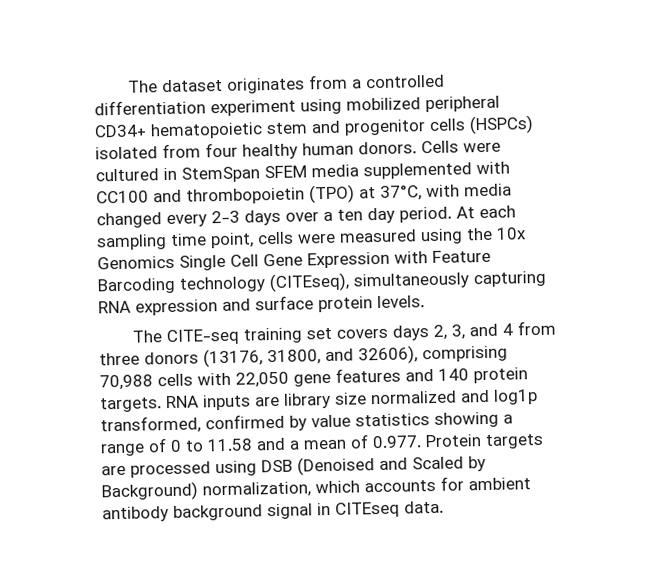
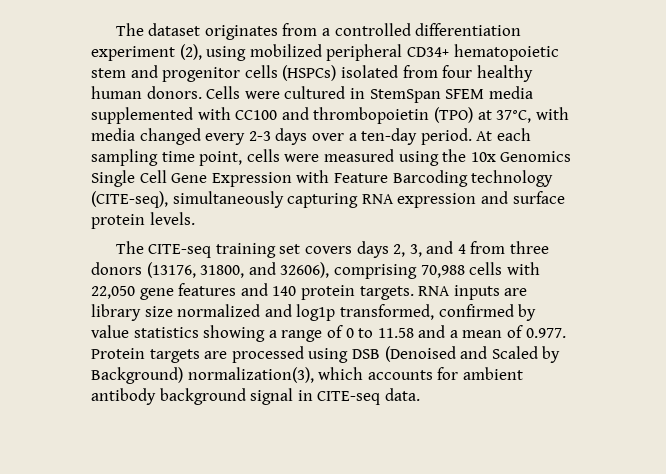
(296, 108) none -> [179,44,202,60] (2),
[337,207,395,224] ten day -> [361,128,418,145] ten-day
[269,272,350,293] (CITEseq), -> [91,191,168,208] (CITE-seq),
[202,481,311,499] normalization, -> [187,367,314,383] normalization(3),
[335,501,400,518] CITEseq -> [317,391,381,405] CITE-seq

